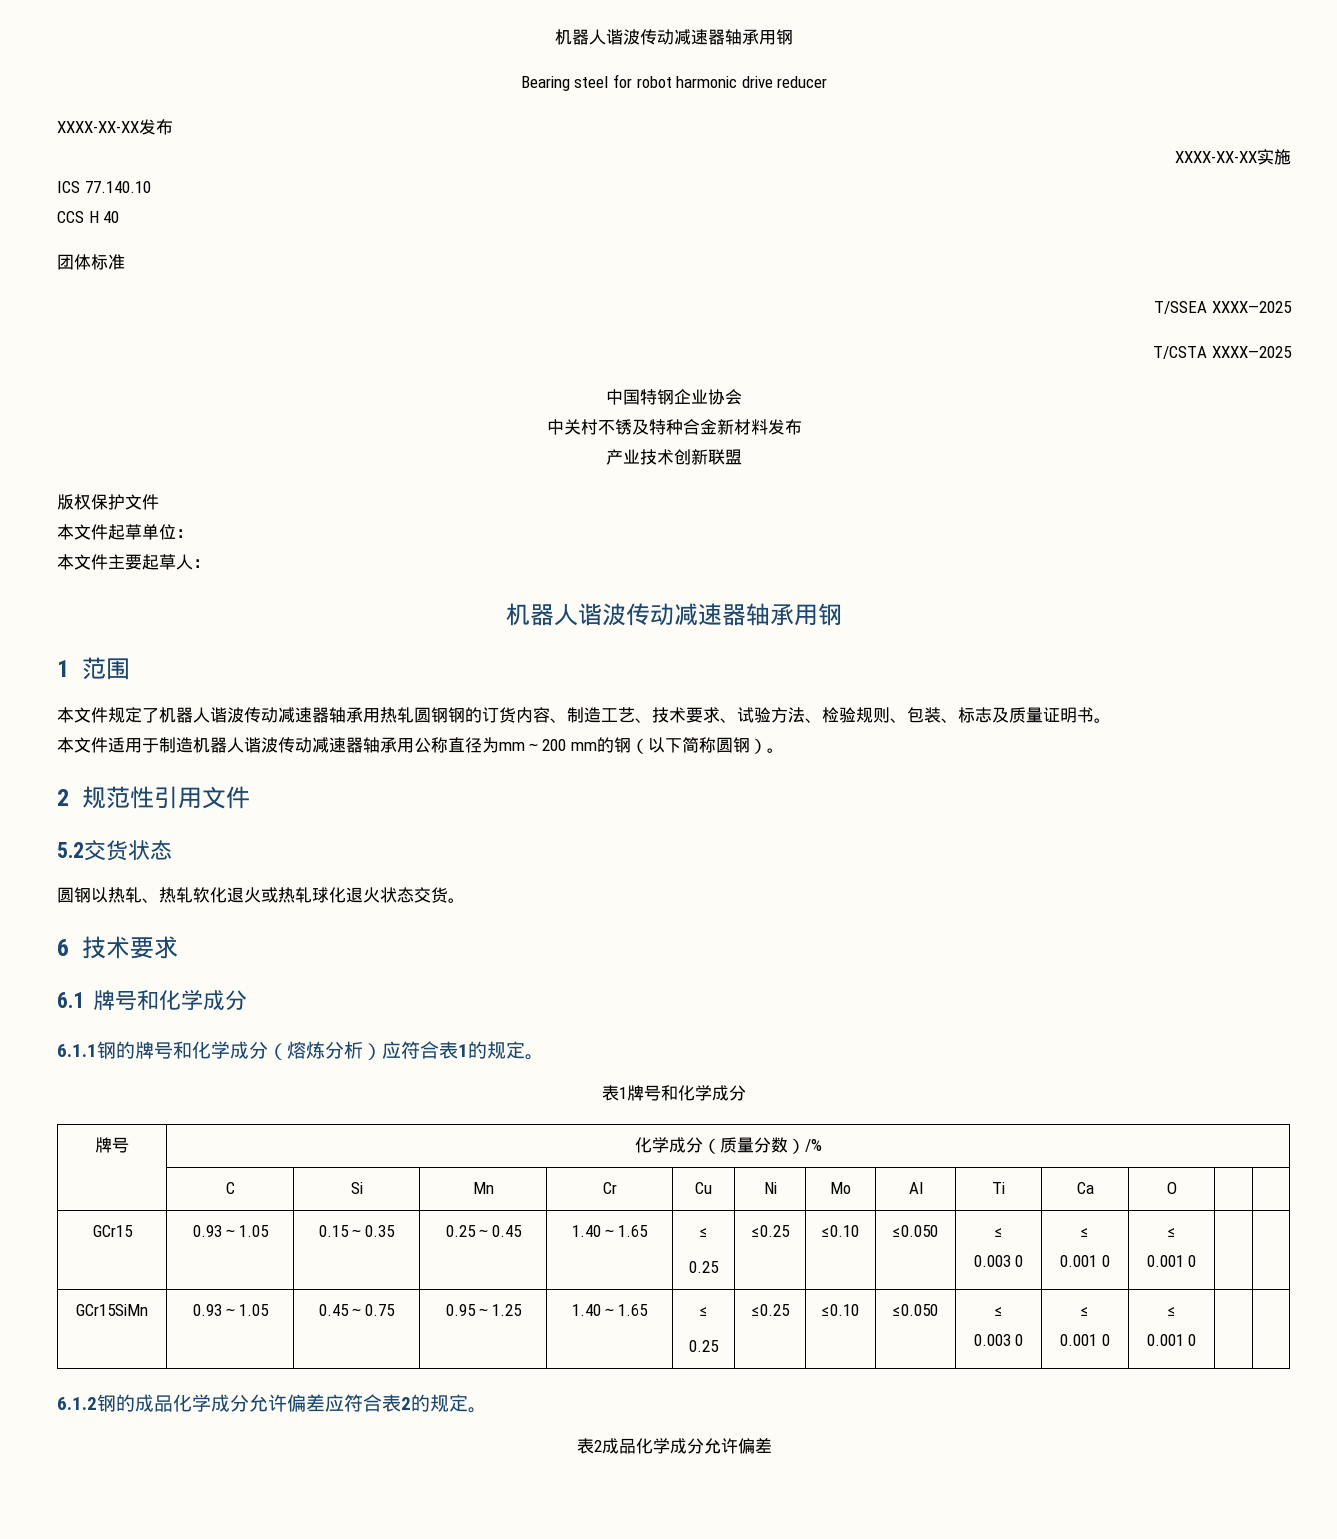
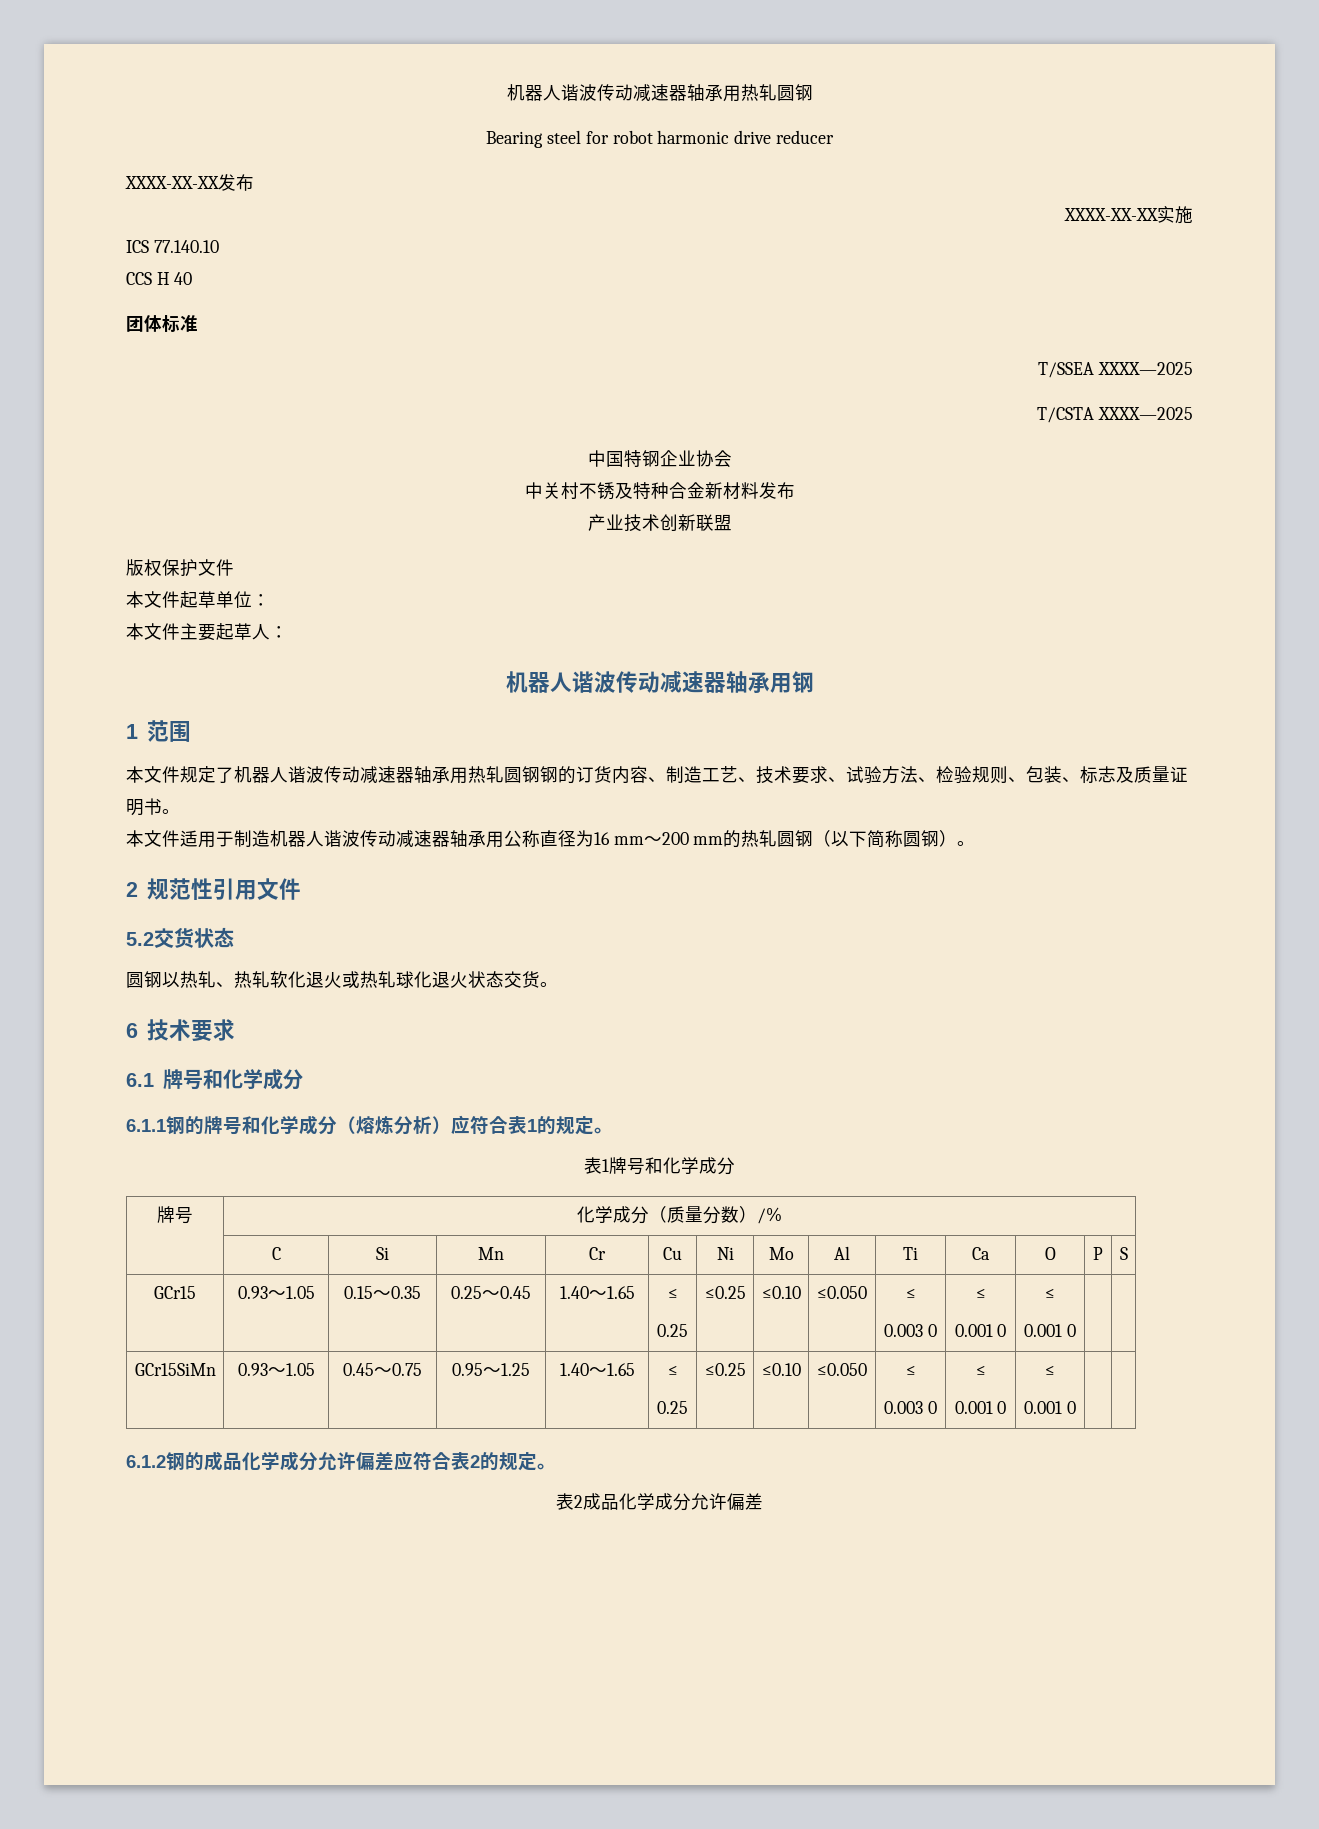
[555,29,776,45] 机器人谐波传动减速器轴承用 -> [506,84,795,102] 机器人谐波传动减速器轴承用热轧圆
(499, 745) none -> [594,832,610,845] 16
(614, 745) none -> [741,830,796,847] 热轧圆
(1177, 1188) | -> [1093,1247,1103,1260] [1119,1247,1128,1260] P | S

